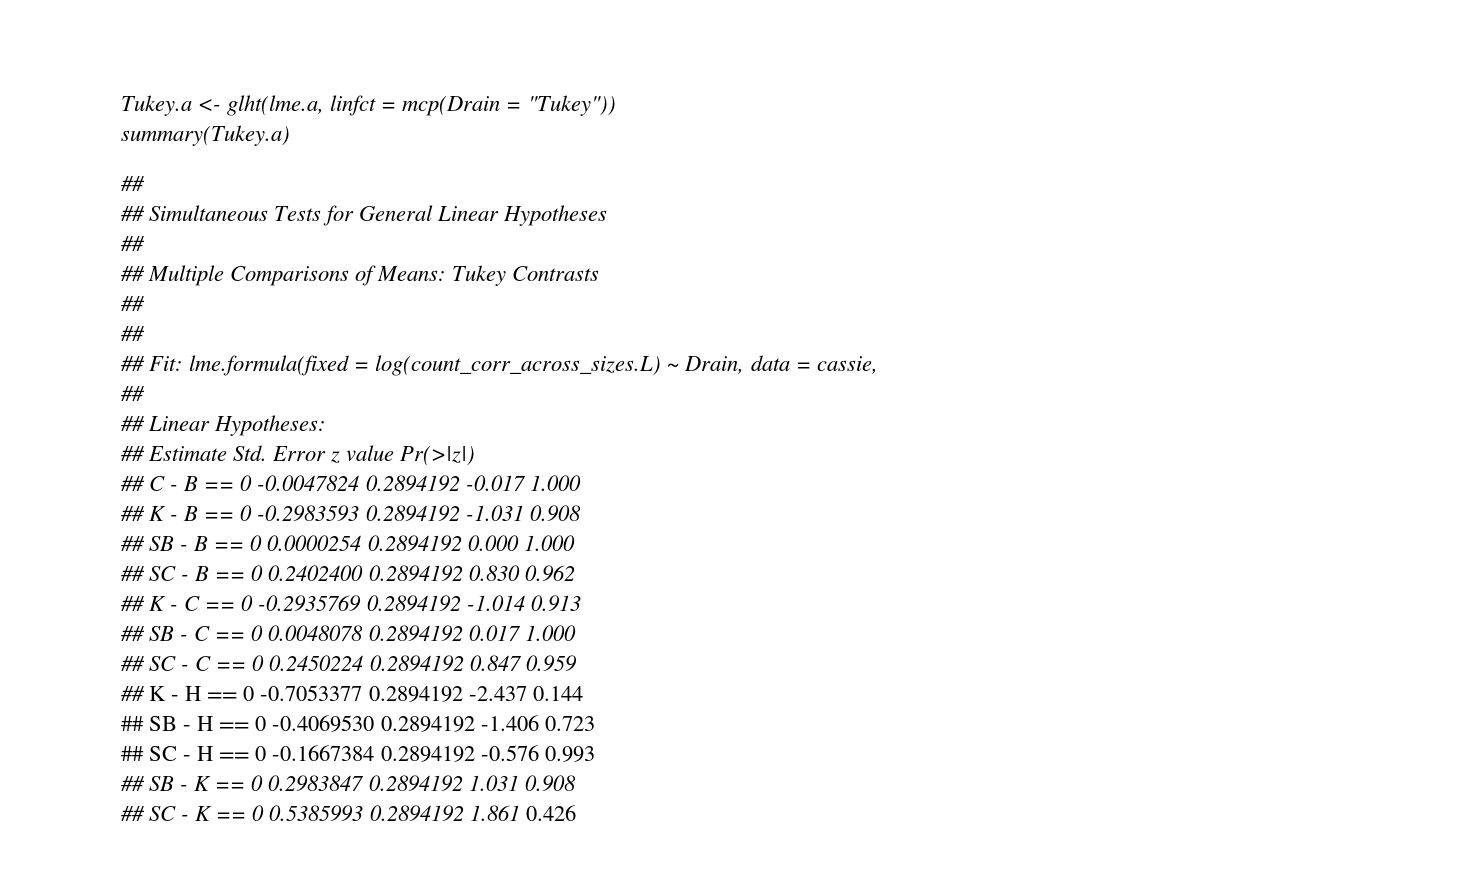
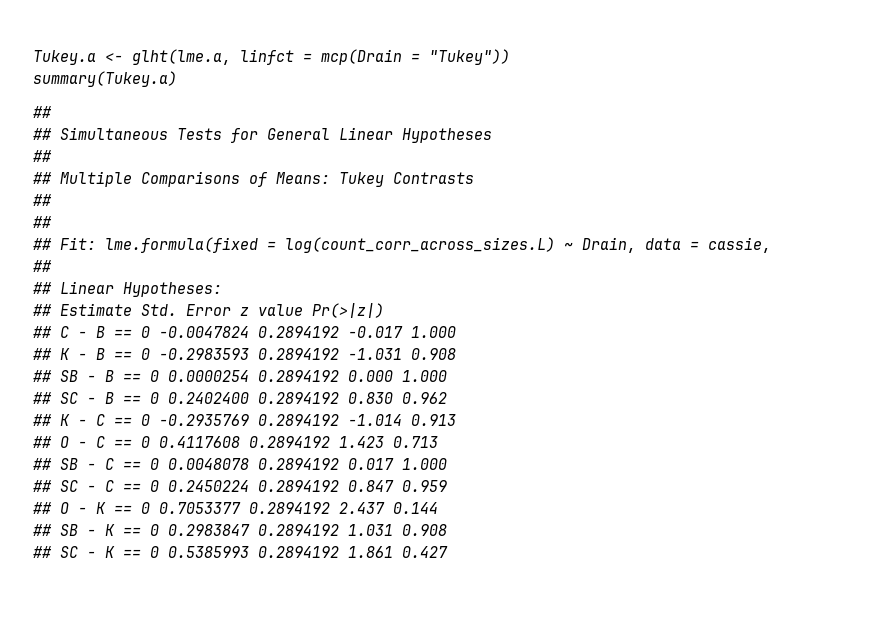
(581, 603) none -> [33,436,438,448] // ## O - C == 0 0.4117608 0.2894192 1.423 0.713
[149,685,583,702] [121,715,595,732] [121,745,595,762] K - H == 0 -0.7053377 0.2894192 -2.437 0.144 // ## SB - H == 0 -0.4069530 0.2894192 -1.406 0.723 // ## SC - H == 0 -0.1667384 0.2894192 -0.576 0.993 -> [60,502,438,514] O - K == 0 0.7053377 0.2894192 2.437 0.144
[525,805,576,821] 0.426 -> [402,546,448,558] 0.427

